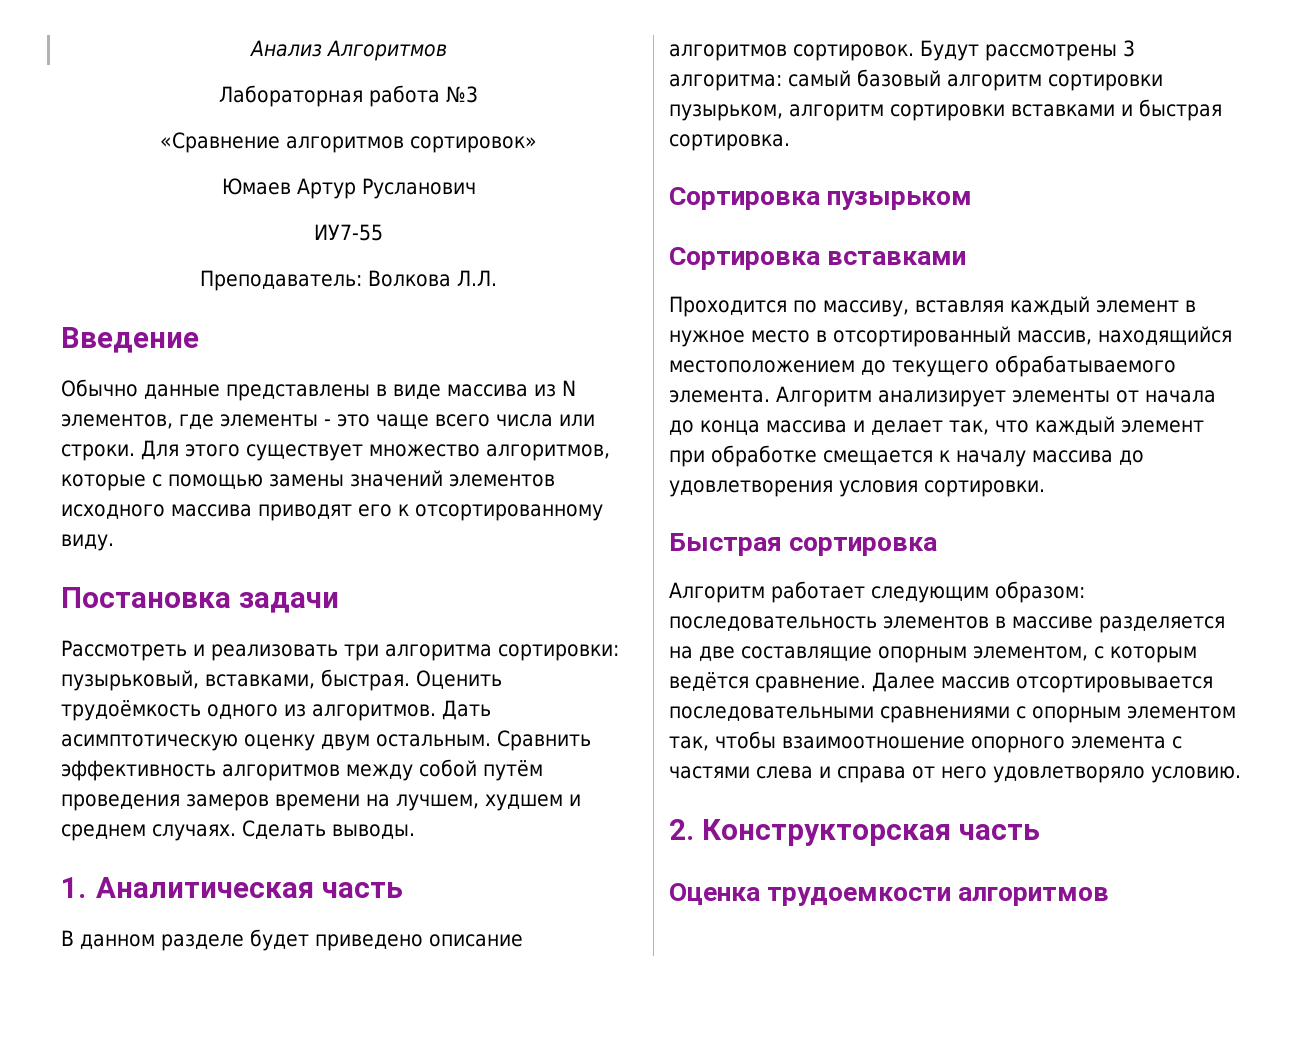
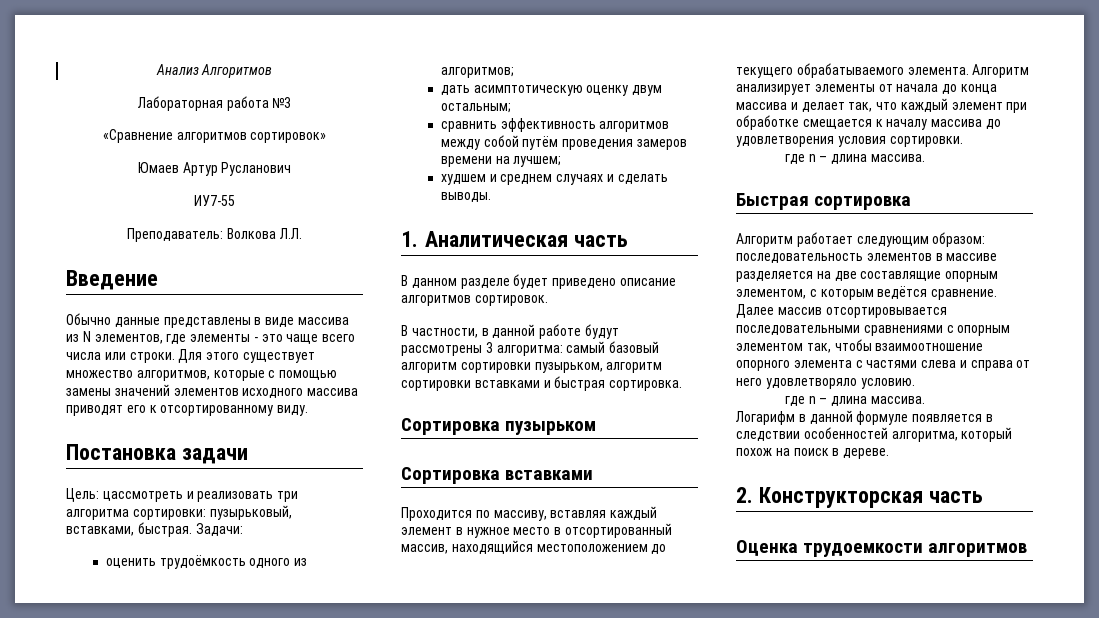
[61,640,187,661] Рассмотреть -> [66,488,183,502] Цель: цассмотреть
[416,670,502,689] Оценить -> [195,523,243,536] [105,558,156,568] Задачи: // оценить
[312,700,491,721] алгоритмов. Дать -> [440,67,514,78] [440,85,470,95] алгоритмов; // дать
[376,730,591,751] остальным. Сравнить -> [440,103,511,113] [440,121,497,132] остальным; // сравнить
[396,794,479,811] лучшем, -> [513,156,562,167] лучшем; //
[152,820,326,841] случаях. Сделать -> [556,174,668,185] случаях и сделать
[920,40,979,61] Будут -> [401,324,619,339] // В частности, в данной работе будут
(1045, 488) none -> [784,154,925,164] // где n – длина массива.
(1241, 774) none -> [784,396,925,406] [736,410,993,425] [736,427,1013,442] [736,448,890,459] // где n – длина массива. // Логарифм в данной формуле появляется в следствии особенностей алгоритма, который похож на поиск в дереве.

